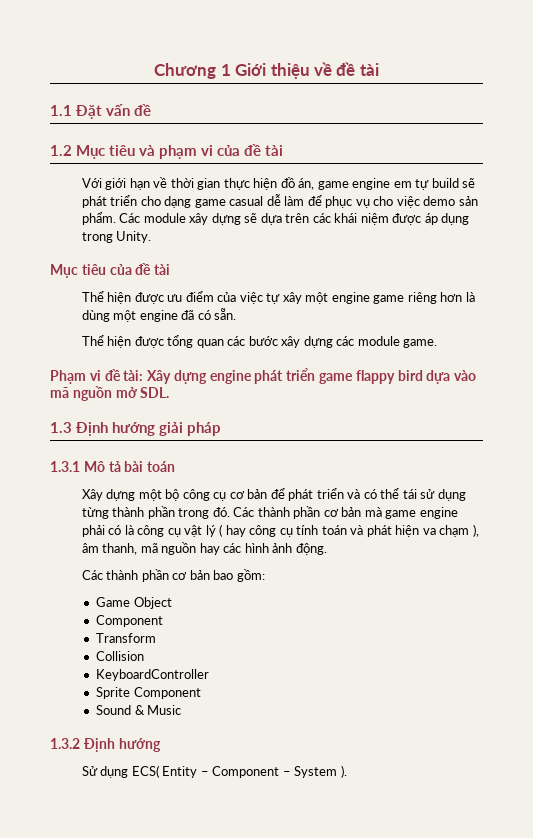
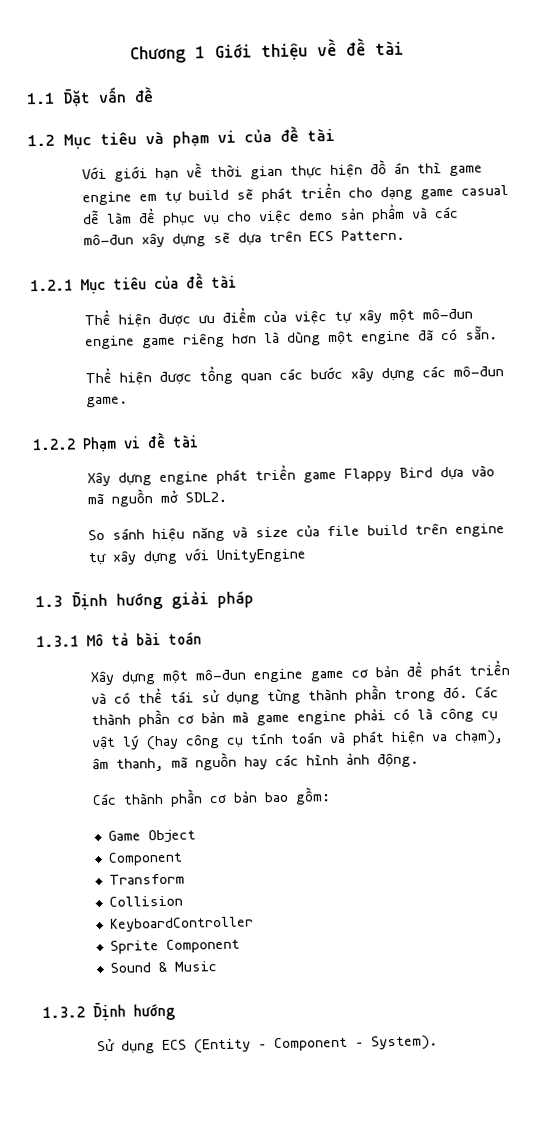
[298,178,315,190] án, -> [393,162,442,174] án thì
[81,212,186,225] phẩm. Các module -> [370,203,459,223] [82,233,134,246] phẩm và các mô-đun
[312,213,470,225] [81,231,152,243] các khái niệm được áp dụng trong Unity. // -> [308,229,405,242] [30,279,73,292] ECS Pattern. // 1.2.1
(329, 298) none -> [421,307,473,320] mô-đun
[357,336,400,346] module -> [452,365,504,377] mô-đun
(438, 343) none -> [32,438,76,451] 1.2.2
[123,370,144,381] tài: -> [172,434,199,448] tài //
[355,370,423,384] flappy bird -> [343,467,433,482] Flappy Bird
[140,387,170,398] SDL. -> [184,491,227,503] [87,523,505,543] [87,548,306,566] SDL2. // So sánh hiệu năng và size của file build trên engine tự xây dựng với UnityEngine
[165,489,227,501] bộ công cụ -> [194,668,345,683] mô-đun engine game
[219,524,246,537] ( hay -> [145,735,179,751] (hay
[439,524,479,537] chạm ), -> [453,730,504,745] chạm),
[131,765,198,778] ECS( Entity -> [161,1038,251,1054] ECS (Entity
[294,765,347,778] System ). -> [370,1035,438,1051] System).

